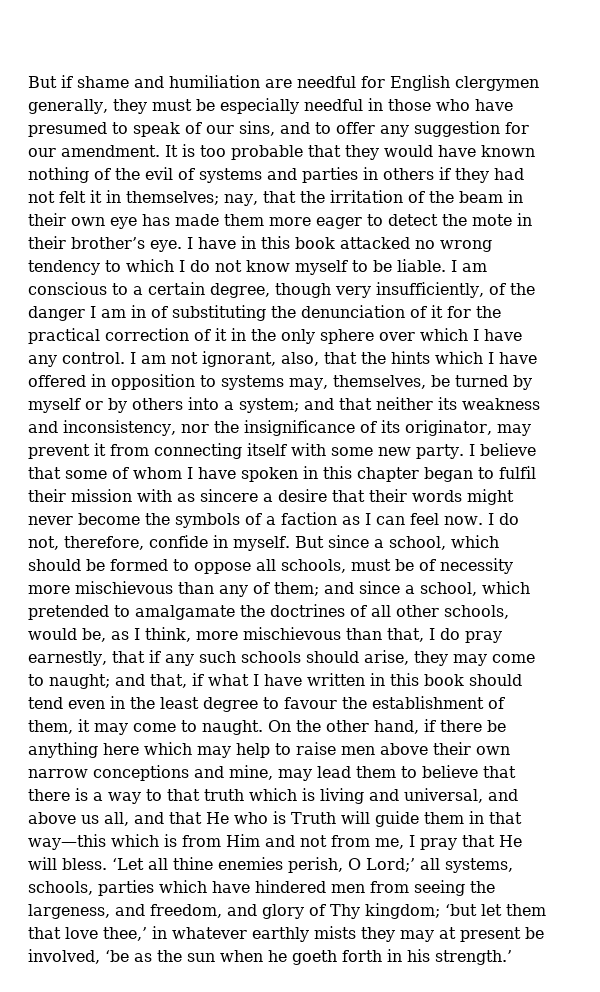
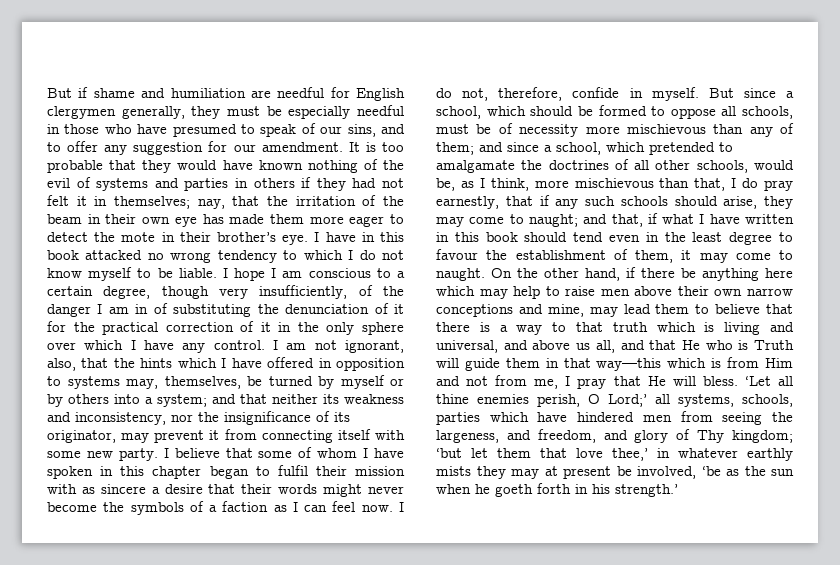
(457, 266) none -> [234,268,277,281] hope I

